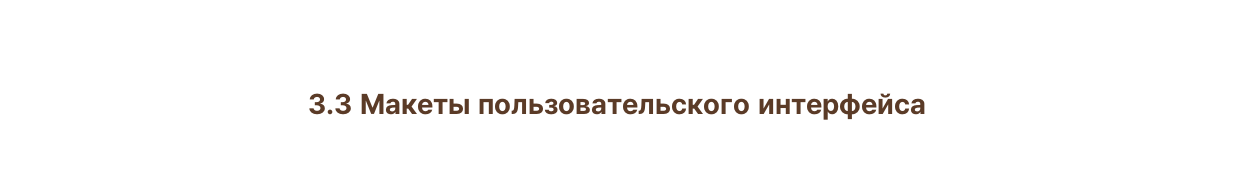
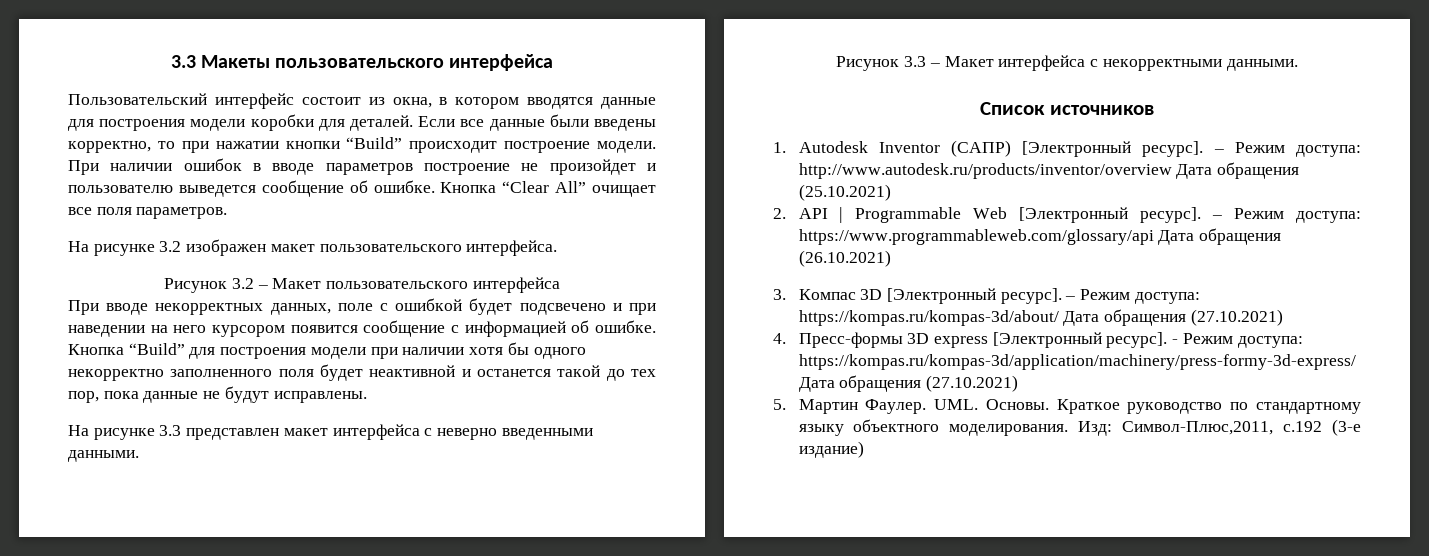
(926, 106) none -> [68,93,656,109] [68,114,656,131] [68,137,656,153] [68,158,656,175] [68,180,656,197] [68,207,228,219] [68,239,558,256] [164,277,560,293] [68,298,656,315] [68,320,656,337] [68,342,586,359] [68,364,656,381] [68,386,367,403] [68,424,593,440] [68,450,139,462] [836,55,1298,71] [980,102,1154,115] [773,140,1361,157] [798,162,1299,179] [798,184,891,201] [773,207,1361,223] [798,228,1281,245] [798,250,891,267] [773,288,1200,304] [798,309,1283,326] [773,332,1303,348] [798,354,1356,370] [798,375,1018,392] [773,399,1361,414] [798,419,1361,436] [798,441,864,458] // Пользовательский интерфейс состоит из окна, в котором вводятся данные для построения модели коробки для деталей. Если все данные были введены корректно, то при нажатии кнопки “Build” происходит построение модели. При наличии ошибок в вводе параметров построение не произойдет и пользователю выведется сообщение об ошибке. Кнопка “Clear All” очищает все поля параметров. // На рисунке 3.2 изображен макет пользовательского интерфейса. // Рисунок 3.2 – Макет пользовательского интерфейса // При вводе некорректных данных, поле с ошибкой будет подсвечено и при наведении на него курсором появится сообщение с информацией об ошибке. Кнопка “Build” для построения модели при наличии хотя бы одного некорректно заполненного поля будет неактивной и останется такой до тех пор, пока данные не будут исправлены. // На рисунке 3.3 представлен макет интерфейса с неверно введенными данными. // Рисунок 3.3 – Макет интерфейса с некорректными данными. // Список источников // 1. Autodesk Inventor (САПР) [Электронный ресурс]. – Режим доступа: http://www.autodesk.ru/products/inventor/overview Дата обращения (25.10.2021) // 2. API | Programmable Web [Электронный ресурс]. – Режим доступа: https://www.programmableweb.com/glossary/api Дата обращения (26.10.2021) // 3. Компас 3D [Электронный ресурс]. – Режим доступа: https://kompas.ru/kompas-3d/about/ Дата обращения (27.10.2021) // 4. Пресс-формы 3D express [Электронный ресурс]. - Режим доступа: https://kompas.ru/kompas-3d/application/machinery/press-formy-3d-express/ Дата обращения (27.10.2021) // 5. Мартин Фаулер. UML. Основы. Краткое руководство по стандартному языку объектного моделирования. Изд: Символ-Плюс,2011, с.192 (3-е издание)

